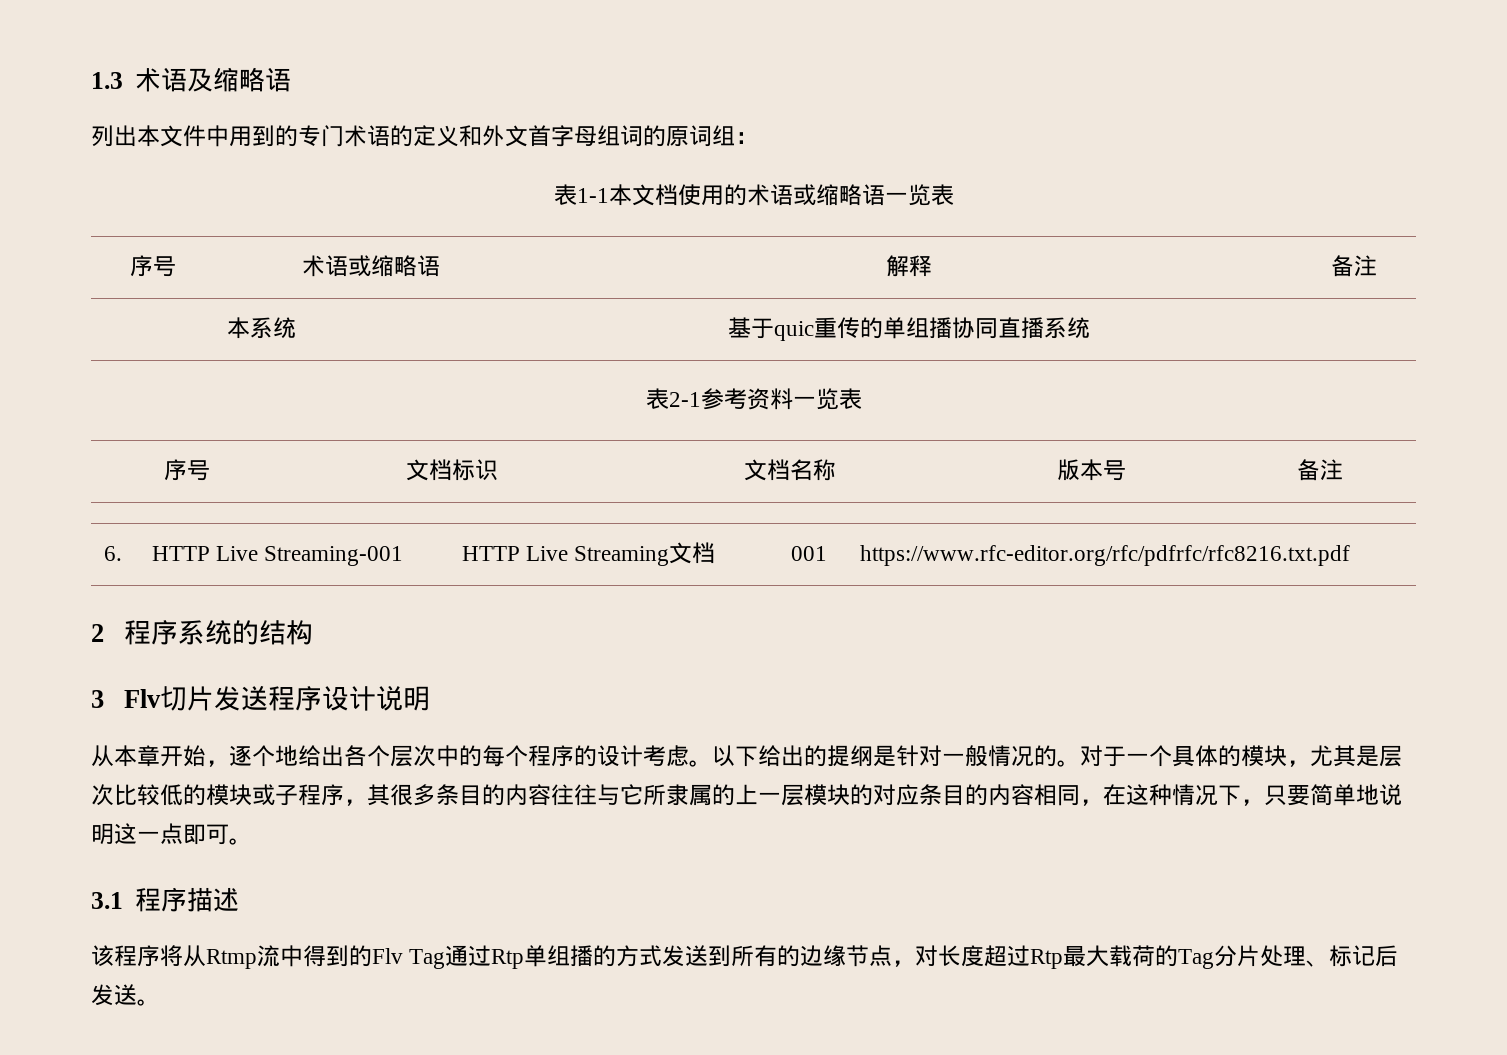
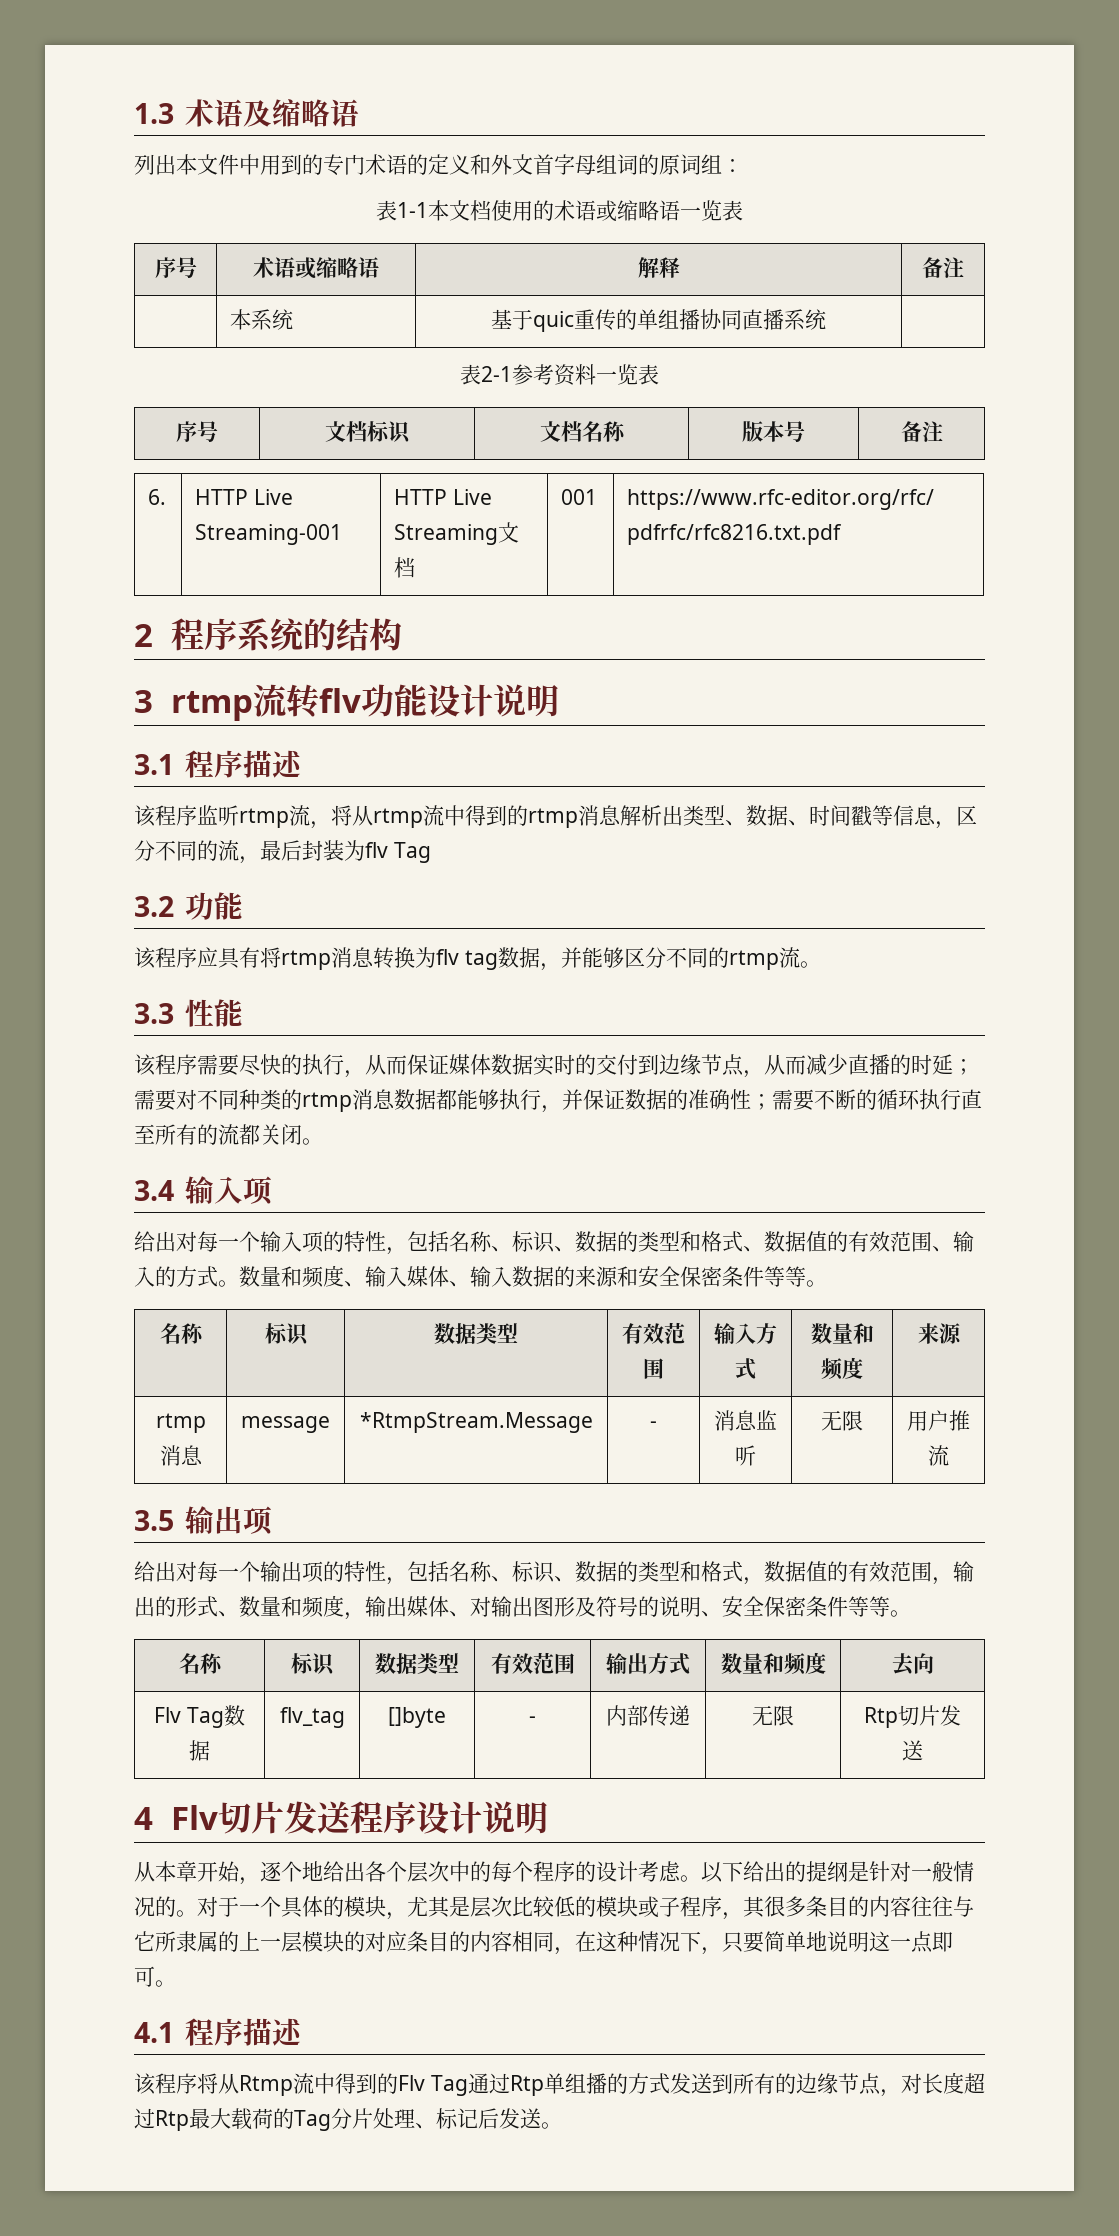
(104, 699) none -> [170,684,559,721] [134,750,303,778] [134,805,977,829] [134,840,431,864] [134,892,243,920] [134,947,821,971] [134,999,243,1027] [134,1054,974,1078] [134,1089,982,1113] [134,1124,323,1145] [134,1176,273,1205] [134,1231,974,1255] [134,1265,827,1288] [159,1323,204,1344] [264,1323,309,1346] [434,1323,518,1344] [622,1322,685,1344] [643,1358,664,1379] [714,1323,777,1344] [735,1358,756,1380] [810,1323,874,1344] [821,1357,863,1380] [917,1323,962,1344] [155,1413,206,1433] [159,1445,203,1466] [241,1416,330,1433] [359,1412,593,1433] [650,1421,657,1428] [714,1410,777,1431] [735,1445,756,1466] [821,1410,863,1431] [907,1410,970,1431] [928,1445,949,1466] [134,1506,273,1535] [134,1561,974,1585] [134,1595,911,1620] [178,1653,223,1674] [291,1653,335,1676] [375,1653,459,1674] [490,1652,575,1674] [606,1653,690,1675] [720,1652,826,1675] [891,1653,934,1676] [154,1705,245,1728] [189,1740,210,1761] [279,1707,345,1728] [388,1707,446,1728] [529,1716,536,1723] [606,1705,690,1726] [752,1705,794,1726] [864,1705,961,1728] [902,1740,923,1761] [134,1807,153,1830] rtmp流转flv功能设计说明 // 3.1程序描述 // 该程序监听rtmp流，将从rtmp流中得到的rtmp消息解析出类型、数据、时间戳等信息，区分不同的流，最后封装为flv Tag // 3.2功能 // 该程序应具有将rtmp消息转换为flv tag数据，并能够区分不同的rtmp流。 // 3.3性能 // 该程序需要尽快的执行，从而保证媒体数据实时的交付到边缘节点，从而减少直播的时延；需要对不同种类的rtmp消息数据都能够执行，并保证数据的准确性；需要不断的循环执行直至所有的流都关闭。 // 3.4输入项 // 给出对每一个输入项的特性，包括名称、标识、数据的类型和格式、数据值的有效范围、输入的方式。数量和频度、输入媒体、输入数据的来源和安全保密条件等等。 // 名称 | 标识 | 数据类型 | 有效范围 | 输入方式 | 数量和频度 | 来源 // rtmp消息 | message | *RtmpStream.Message | - | 消息监听 | 无限 | 用户推流 // 3.5输出项 // 给出对每一个输出项的特性，包括名称、标识、数据的类型和格式，数据值的有效范围，输出的形式、数量和频度，输出媒体、对输出图形及符号的说明、安全保密条件等等。 // 名称 | 标识 | 数据类型 | 有效范围 | 输出方式 | 数量和频度 | 去向 // Flv Tag数据 | flv_tag | []byte | - | 内部传递 | 无限 | Rtp切片发送 // 4
[91,892,123,909] 3.1 -> [134,2022,174,2043] 4.1

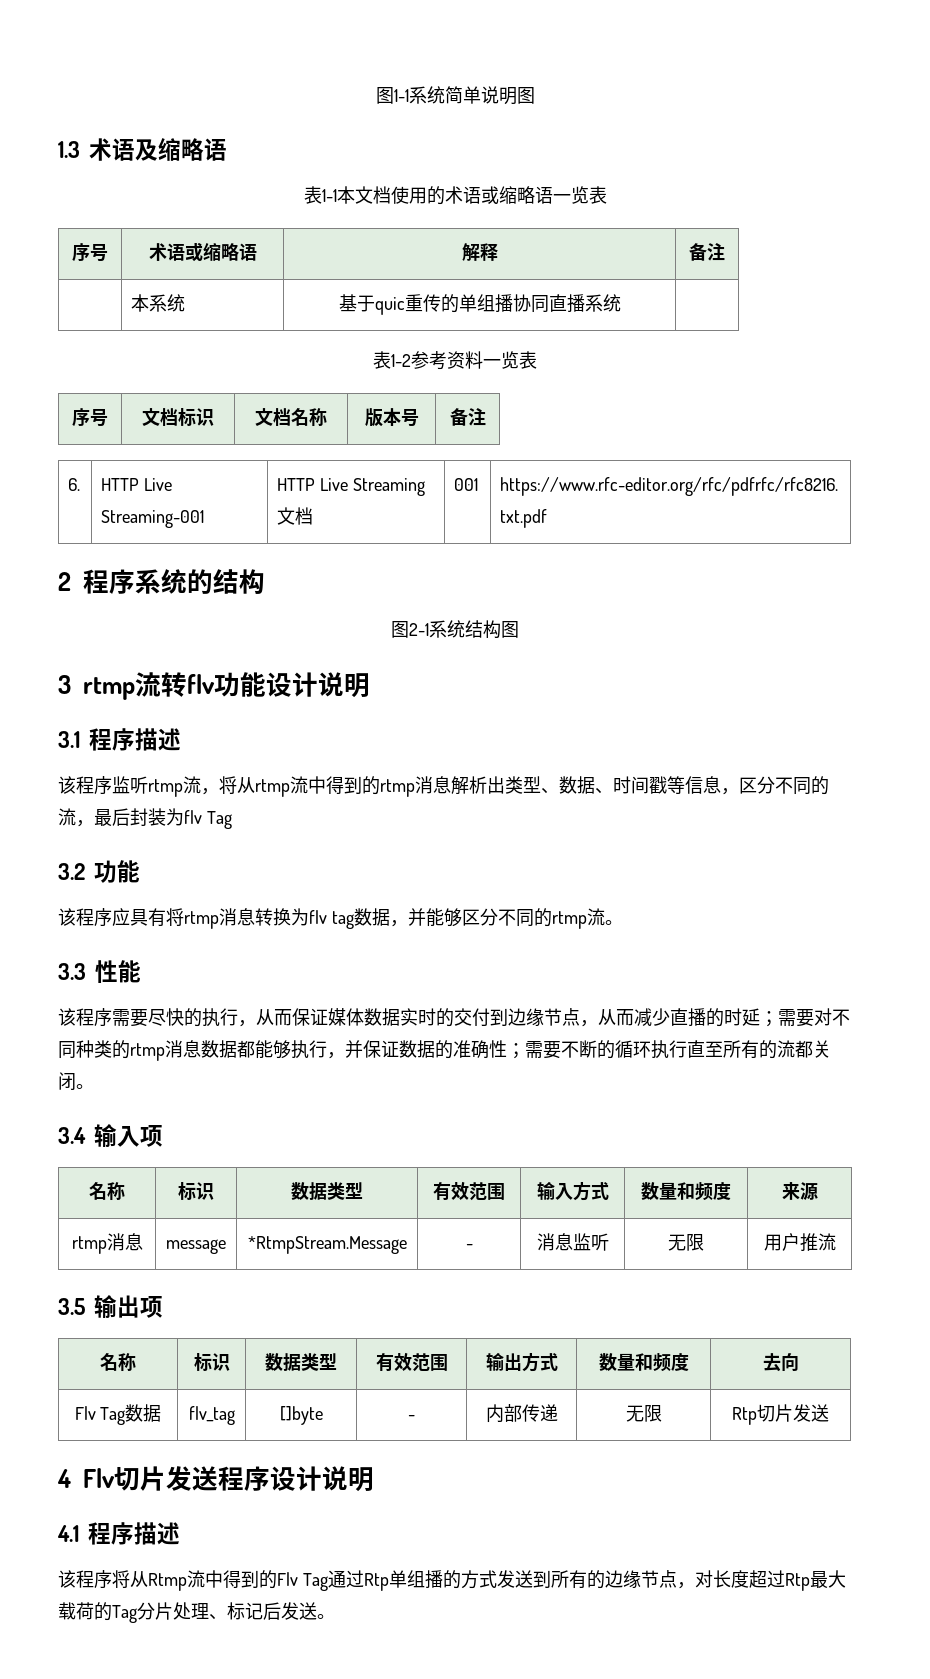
(134, 113) none -> [375,86,535,105] 图1-1系统简单说明图 //
[134,154,743,176] // 列出本文件中用到的专门术语的定义和外文首字母组词的原词组： -> (227, 149) none
[481,366,512,382] 2-1 -> [391,354,411,367] 1-2
(402, 634) none -> [391,620,519,639] // 图2-1系统结构图
[134,1231,974,1255] [134,1265,827,1288] // 给出对每一个输入项的特性，包括名称、标识、数据的类型和格式、数据值的有效范围、输入的方式。数量和频度、输入媒体、输入数据的来源和安全保密条件等等。 -> (163, 1136) none
[134,1561,974,1585] [134,1595,911,1620] // 给出对每一个输出项的特性，包括名称、标识、数据的类型和格式，数据值的有效范围，输出的形式、数量和频度，输出媒体、对输出图形及符号的说明、安全保密条件等等。 -> (163, 1307) none
[134,1861,974,1885] [134,1896,974,1920] [134,1931,953,1955] [134,1966,176,1987] // 从本章开始，逐个地给出各个层次中的每个程序的设计考虑。以下给出的提纲是针对一般情况的。对于一个具体的模块，尤其是层次比较低的模块或子程序，其很多条目的内容往往与它所隶属的上一层模块的对应条目的内容相同，在这种情况下，只要简单地说明这一点即可。 -> (375, 1479) none

